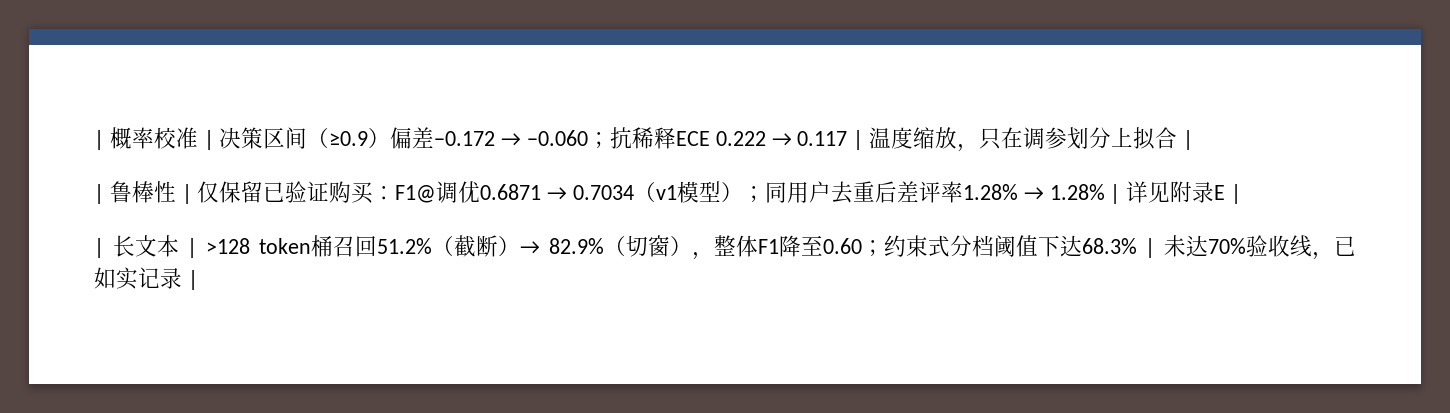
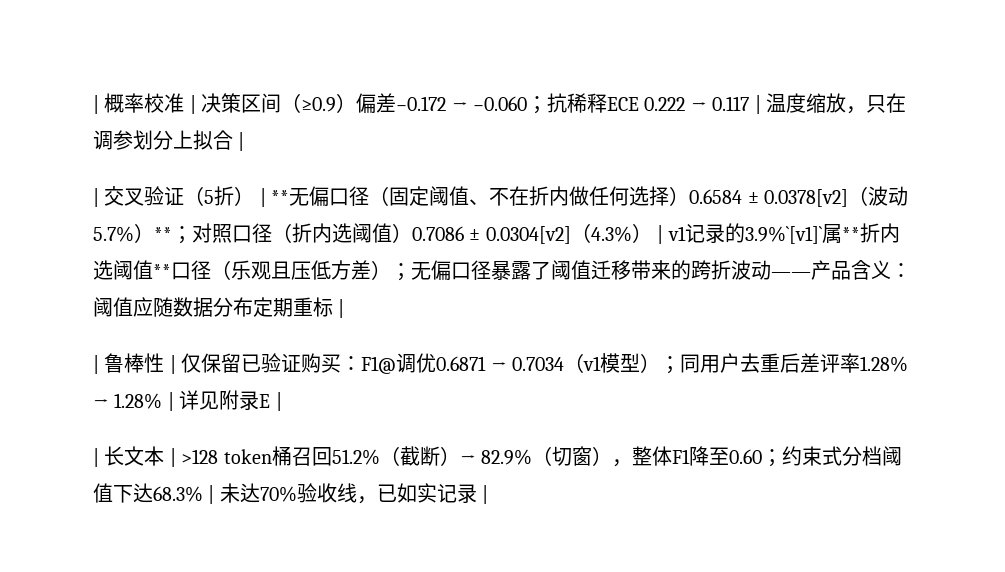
(1193, 140) none -> [93,186,908,207] [93,223,900,244] [93,260,911,281] [93,297,345,318] // | 交叉验证（5折） | **无偏口径（固定阈值、不在折内做任何选择）0.6584 ± 0.0378[v2]（波动5.7%）**；对照口径（折内选阈值）0.7086 ± 0.0304[v2]（4.3%） | v1记录的3.9%`[v1]`属**折内选阈值**口径（乐观且压低方差）；无偏口径暴露了阈值迁移带来的跨折波动——产品含义：阈值应随数据分布定期重标 |

